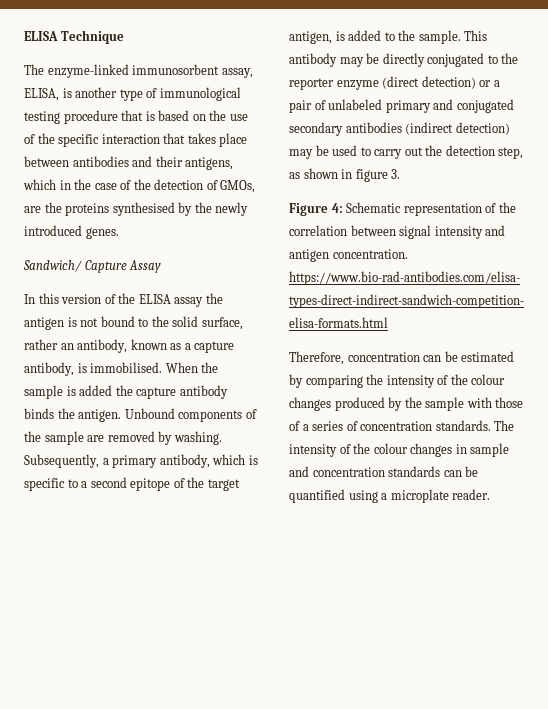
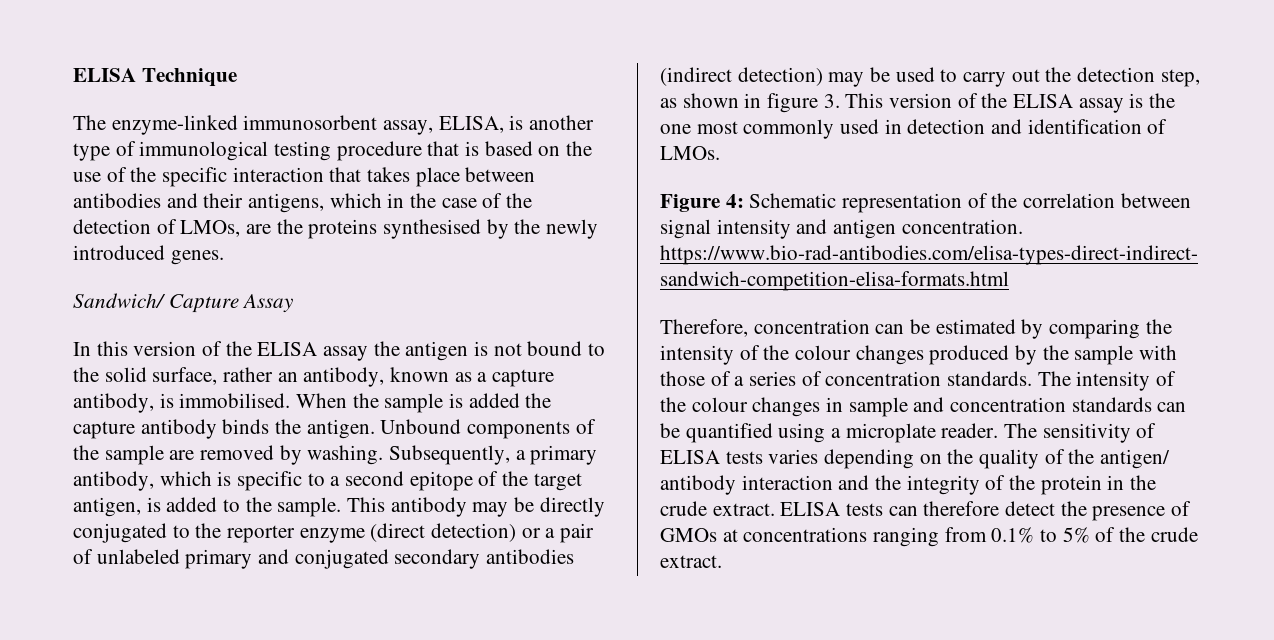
[220,180,256,193] GMOs, -> [180,220,241,237] LMOs,
(401, 174) none -> [845,93,1176,113] [660,119,1168,139] [660,146,720,160] This version of the ELISA assay is the one most commonly used in detection and identification of LMOs.
(491, 494) none -> [1004,423,1157,443] [660,449,1171,469] [660,475,1157,495] [660,501,1192,521] [660,527,1198,547] [660,555,722,568] The sensitivity of ELISA tests varies depending on the quality of the antigen/ antibody interaction and the integrity of the protein in the crude extract. ELISA tests can therefore detect the presence of GMOs at concentrations ranging from 0.1% to 5% of the crude extract.

